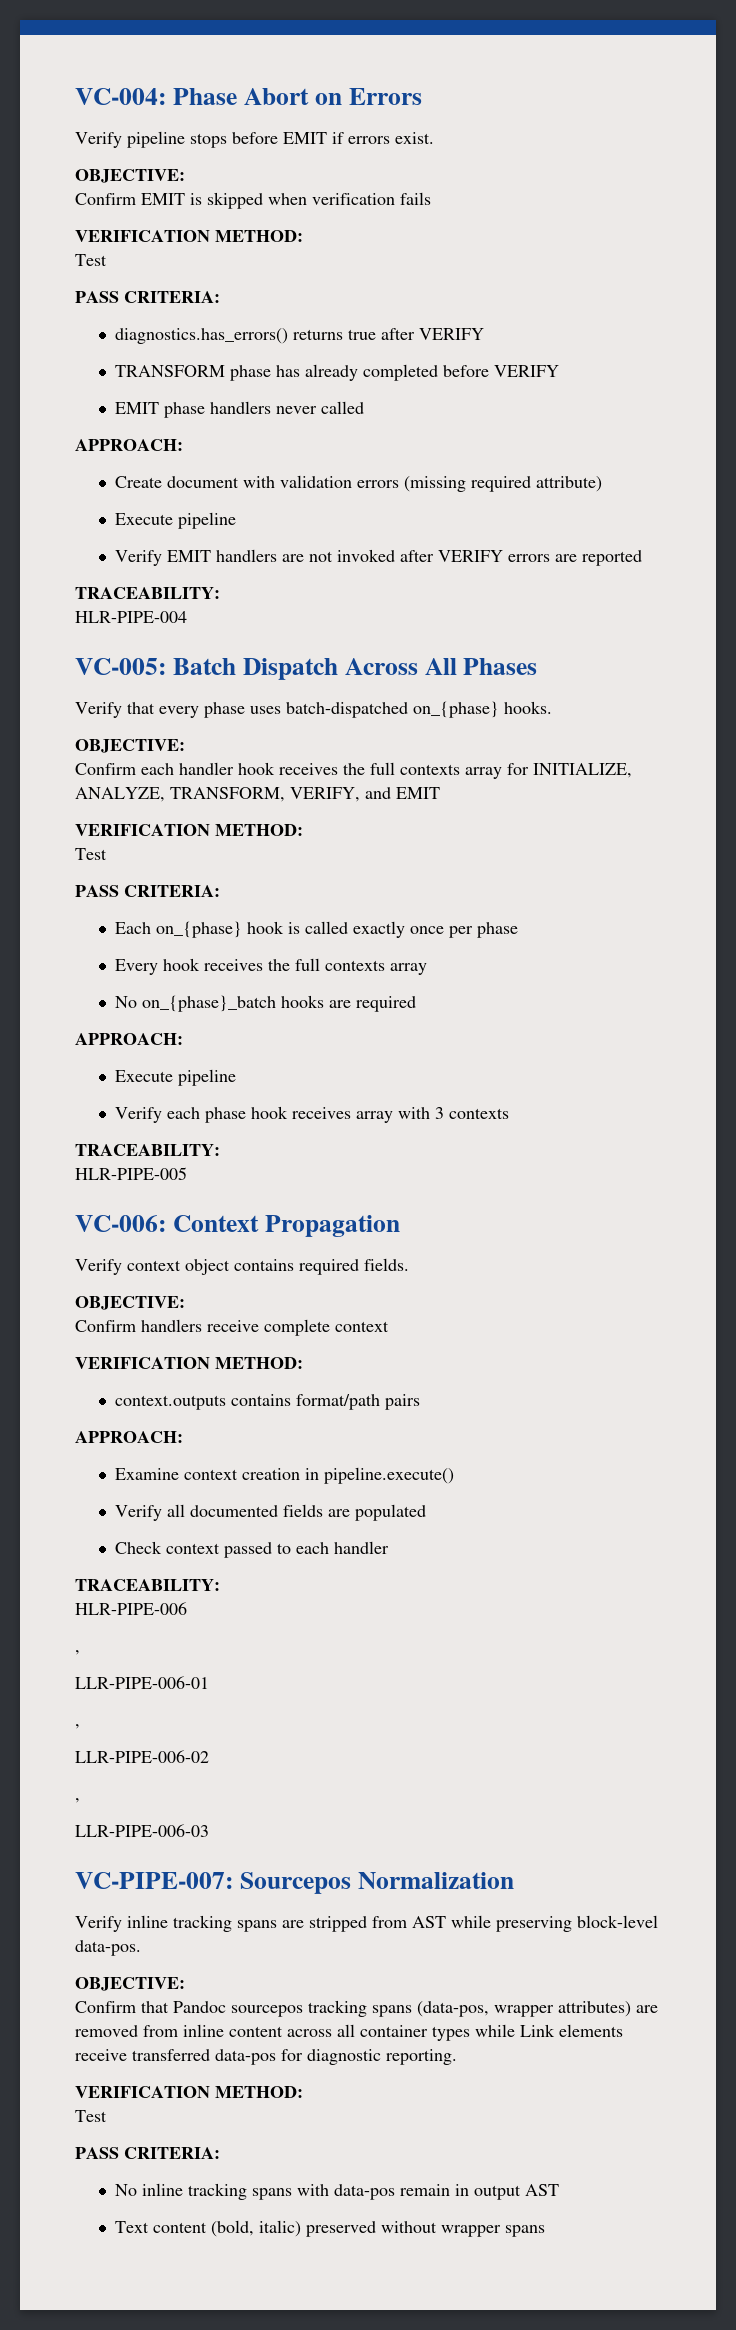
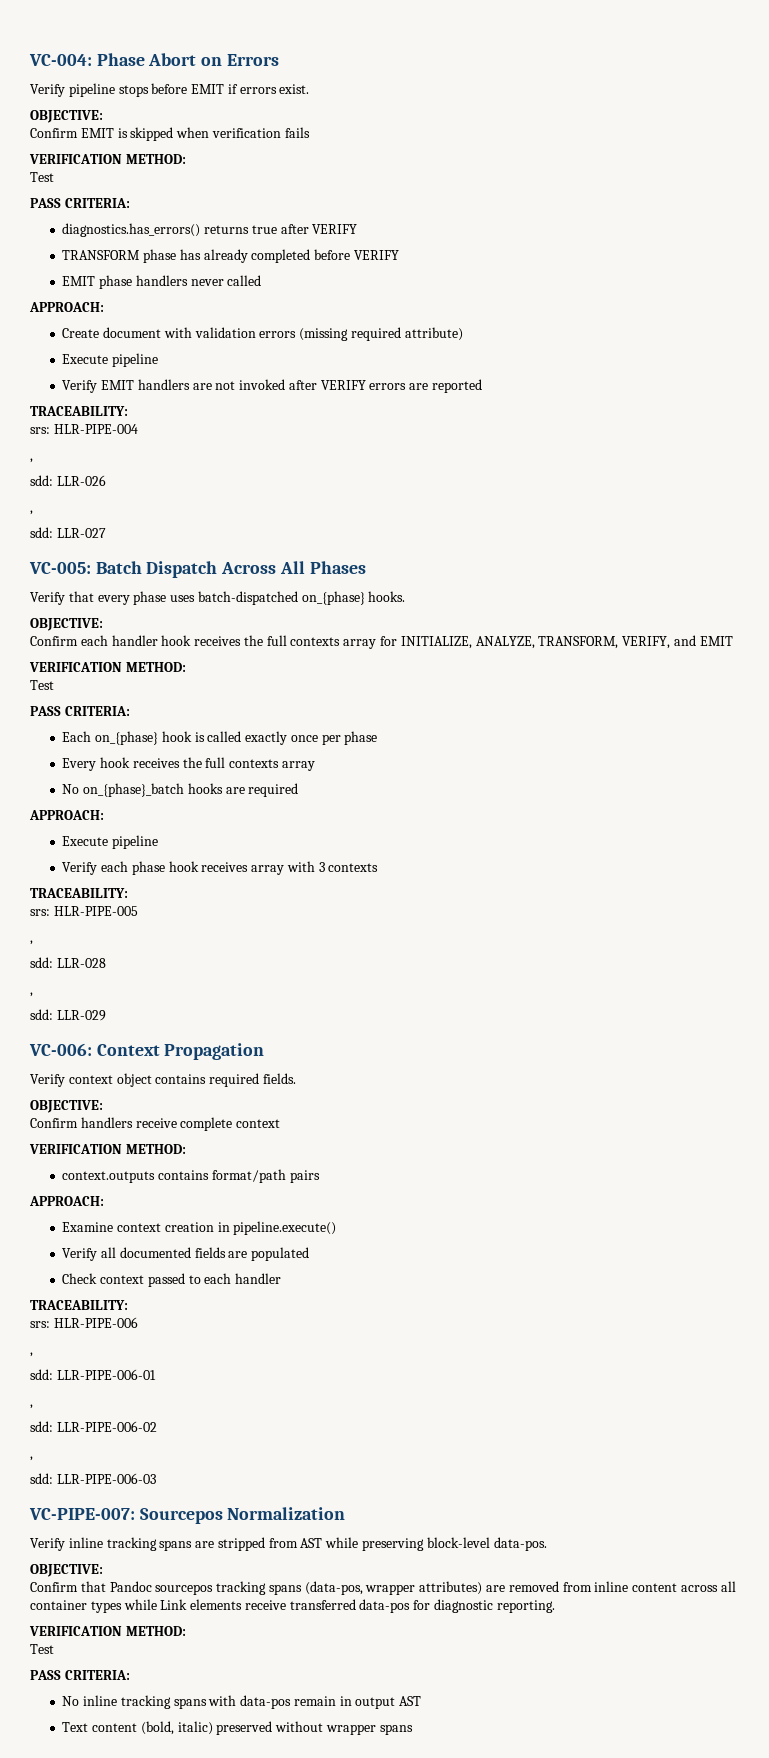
(220, 593) none -> [30,427,50,434] srs:
(187, 617) none -> [30,458,33,463] [30,475,106,486] [30,510,33,515] [30,527,106,538] // , // sdd: LLR-026 // , // sdd: LLR-027
(220, 1150) none -> [30,909,50,916] srs:
(187, 1173) none -> [30,940,33,945] [30,957,106,968] [30,992,33,997] [30,1009,106,1021] // , // sdd: LLR-028 // , // sdd: LLR-029
(220, 1585) none -> [30,1321,50,1328] srs:
(80, 1652) none -> [30,1369,53,1380] sdd:
(80, 1726) none -> [30,1421,53,1432] sdd:
(80, 1800) none -> [30,1473,53,1484] sdd:

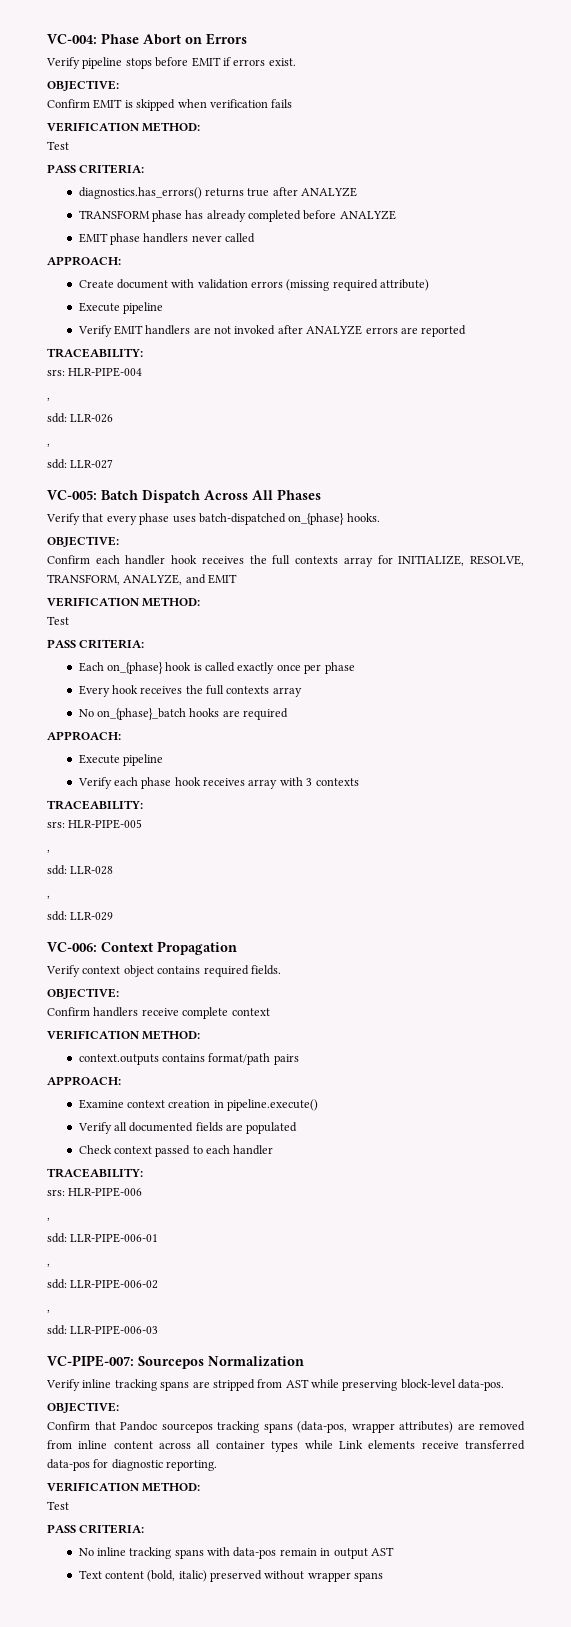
[312,224,358,234] VERIFY -> [301,187,358,197] ANALYZE
[353,250,399,260] VERIFY -> [339,210,396,220] ANALYZE
[320,380,366,390] VERIFY -> [306,325,363,335] ANALYZE
[475,636,671,649] ANALYZE, TRANSFORM, VERIFY, -> [470,555,524,566] [47,574,183,585] RESOLVE, TRANSFORM, ANALYZE,

